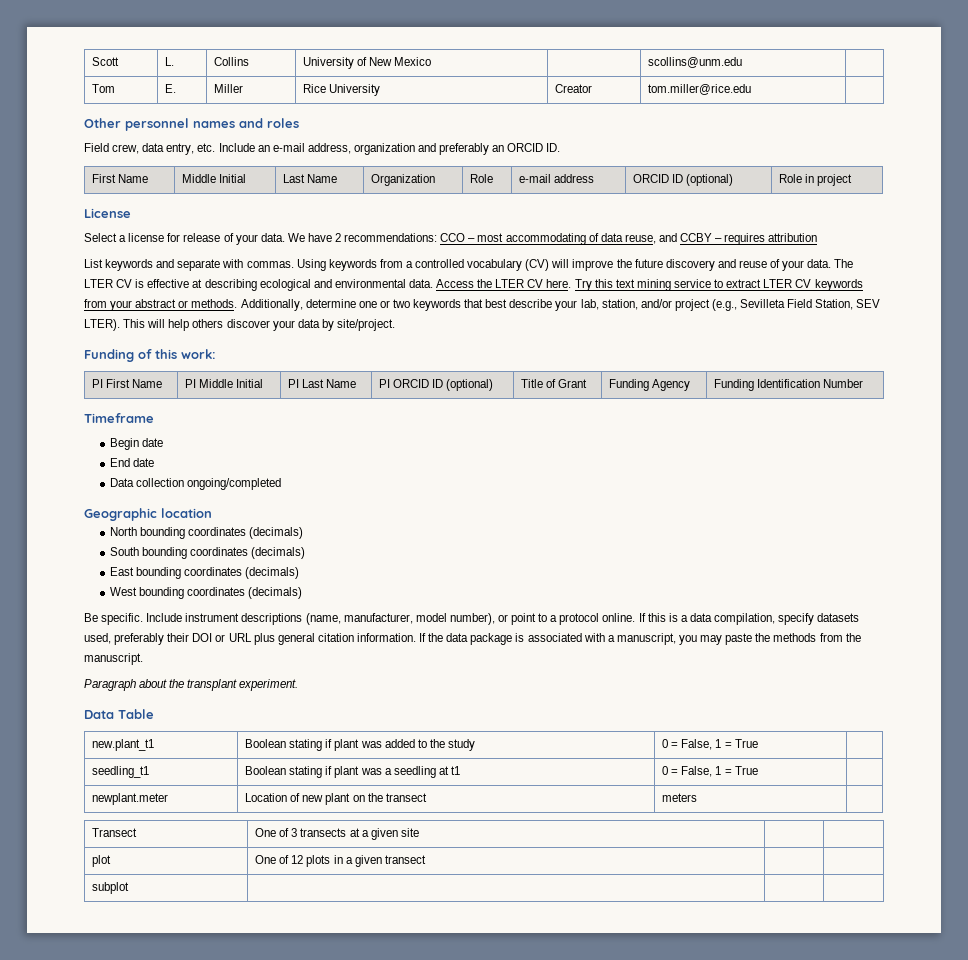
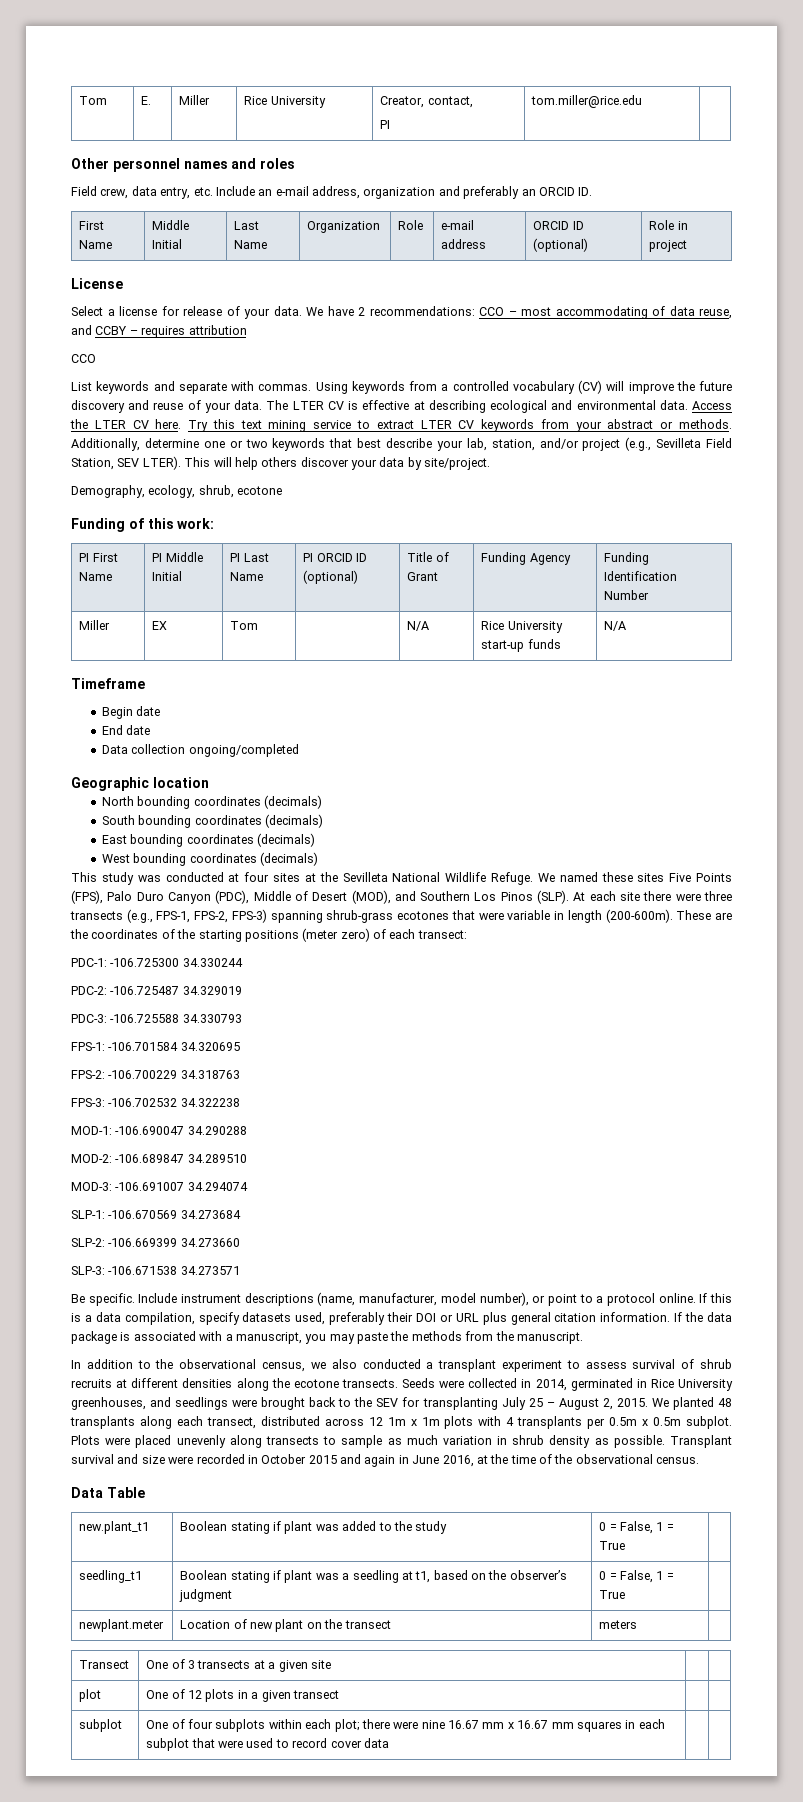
[92,57,120,66] [165,57,175,66] [214,57,250,66] [303,57,432,69] [648,57,743,68] Scott | L. | Collins | University of New Mexico | | scollins@unm.edu | // -> (79, 100) none
[555,84,593,93] Creator -> [380,96,473,108] [380,120,391,129] Creator, contact, // PI
(818, 237) none -> [71,354,96,363] // CCO
(395, 325) none -> [71,485,283,498] // Demography, ecology, shrub, ecotone
(864, 383) none -> [79,620,111,630] [152,621,168,630] [230,621,259,630] [407,621,430,631] [481,621,563,633] [481,639,561,652] [604,621,627,631] // Miller | EX | Tom | | N/A | Rice University start-up funds | N/A
(303, 593) none -> [71,872,733,885] [71,890,732,904] [70,909,733,923] [70,928,467,942] [71,958,243,967] [71,986,242,995] [71,1014,242,1023] [71,1042,240,1051] [71,1070,240,1079] [71,1098,240,1107] [71,1126,247,1135] [71,1154,247,1163] [71,1182,248,1191] [71,1210,241,1219] [71,1238,240,1247] [71,1266,240,1275] // This study was conducted at four sites at the Sevilleta National Wildlife Refuge. We named these sites Five Points (FPS), Palo Duro Canyon (PDC), Middle of Desert (MOD), and Southern Los Pinos (SLP). At each site there were three transects (e.g., FPS-1, FPS-2, FPS-3) spanning shrub-grass ecotones that were variable in length (200-600m). These are the coordinates of the starting positions (meter zero) of each transect: // PDC-1: -106.725300 34.330244 // PDC-2: -106.725487 34.329019 // PDC-3: -106.725588 34.330793 // FPS-1: -106.701584 34.320695 // FPS-2: -106.700229 34.318763 // FPS-3: -106.702532 34.322238 // MOD-1: -106.690047 34.290288 // MOD-2: -106.689847 34.289510 // MOD-3: -106.691007 34.294074 // SLP-1: -106.670569 34.273684 // SLP-2: -106.669399 34.273660 // SLP-3: -106.671538 34.273571
[84,679,299,691] Paragraph about the transplant experiment. -> [71,1359,732,1372] [71,1378,733,1391] [71,1397,732,1410] [70,1416,733,1429] [71,1435,732,1448] [71,1454,700,1467] In addition to the observational census, we also conducted a transplant experiment to assess survival of shrub recruits at different densities along the ecotone transects. Seeds were collected in 2014, germinated in Rice University greenhouses, and seedlings were brought back to the SEV for transplanting July 25 – August 2, 2015. We planted 48 transplants along each transect, distributed across 12 1m x 1m plots with 4 transplants per 0.5m x 0.5m subplot. Plots were placed unevenly along transects to sample as much variation in shrub density as possible. Transplant survival and size were recorded in October 2015 and again in June 2016, at the time of the observational census.
[451,766,461,775] t1 -> [415,1570,567,1583] [179,1589,233,1602] t1, based on the observer’s judgment
(130, 888) none -> [146,1719,665,1732] [146,1738,389,1751] One of four subplots within each plot; there were nine 16.67 mm x 16.67 mm squares in each subplot that were used to record cover data

